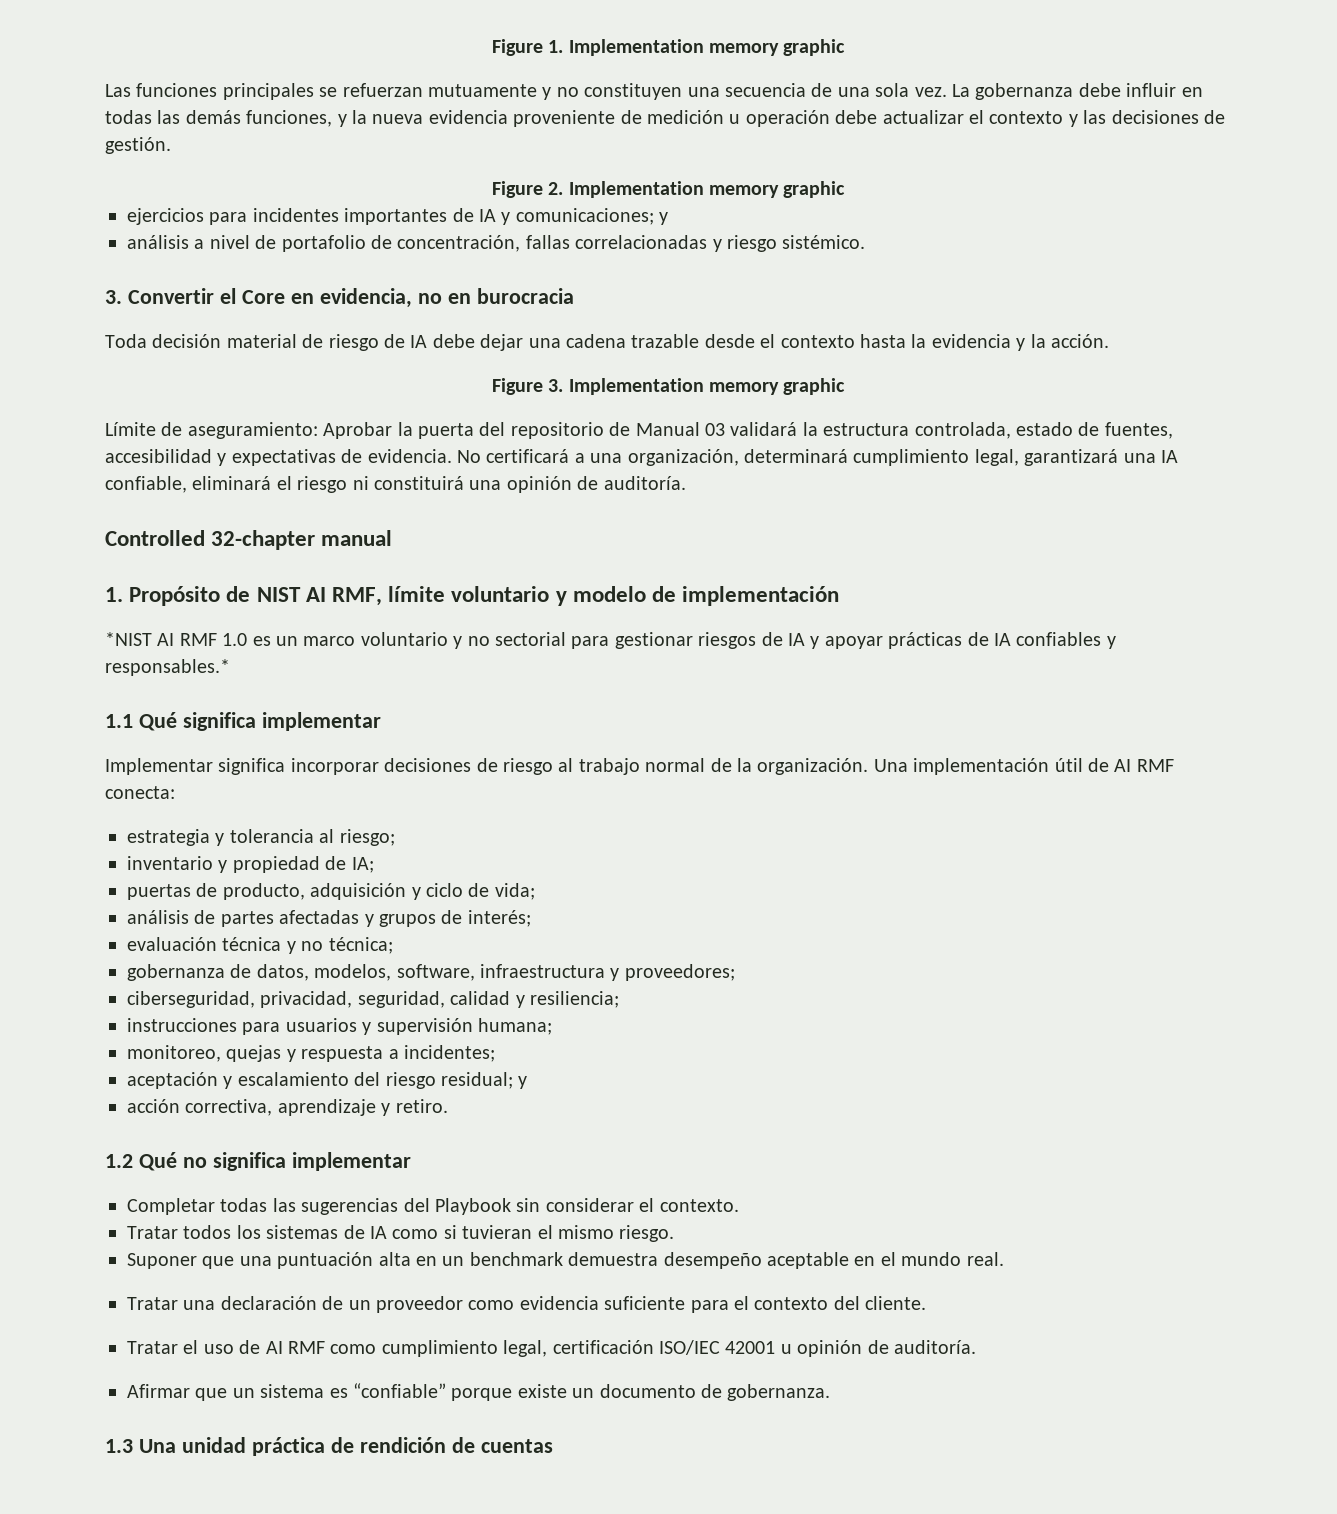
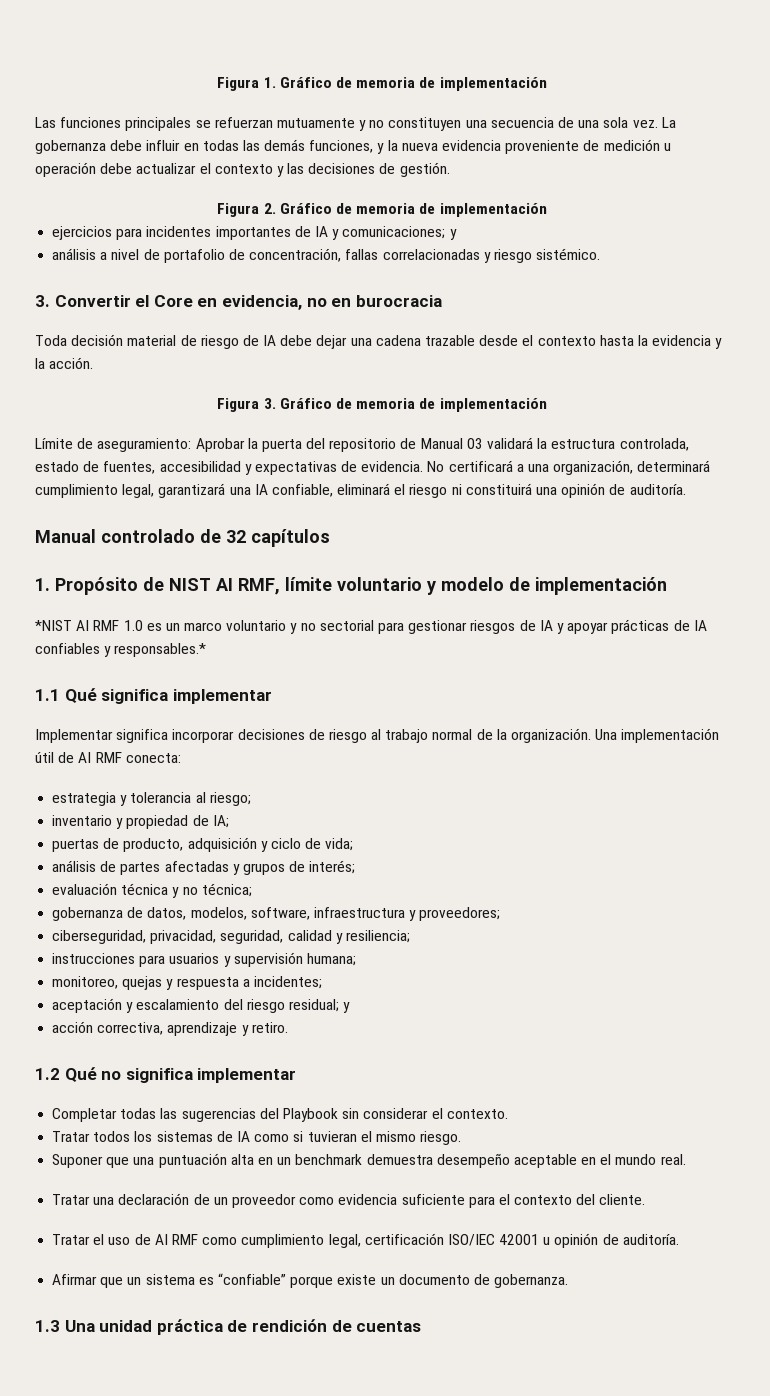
[491,39,846,56] Figure 1. Implementation memory graphic -> [217,77,547,91] Figura 1. Gráfico de memoria de implementación
[491,181,846,198] Figure 2. Implementation memory graphic -> [217,203,547,217] Figura 2. Gráfico de memoria de implementación
[491,378,846,395] Figure 3. Implementation memory graphic -> [217,398,547,412] Figura 3. Gráfico de memoria de implementación
[105,530,393,550] Controlled 32-chapter manual -> [35,529,330,547] Manual controlado de 32 capítulos

